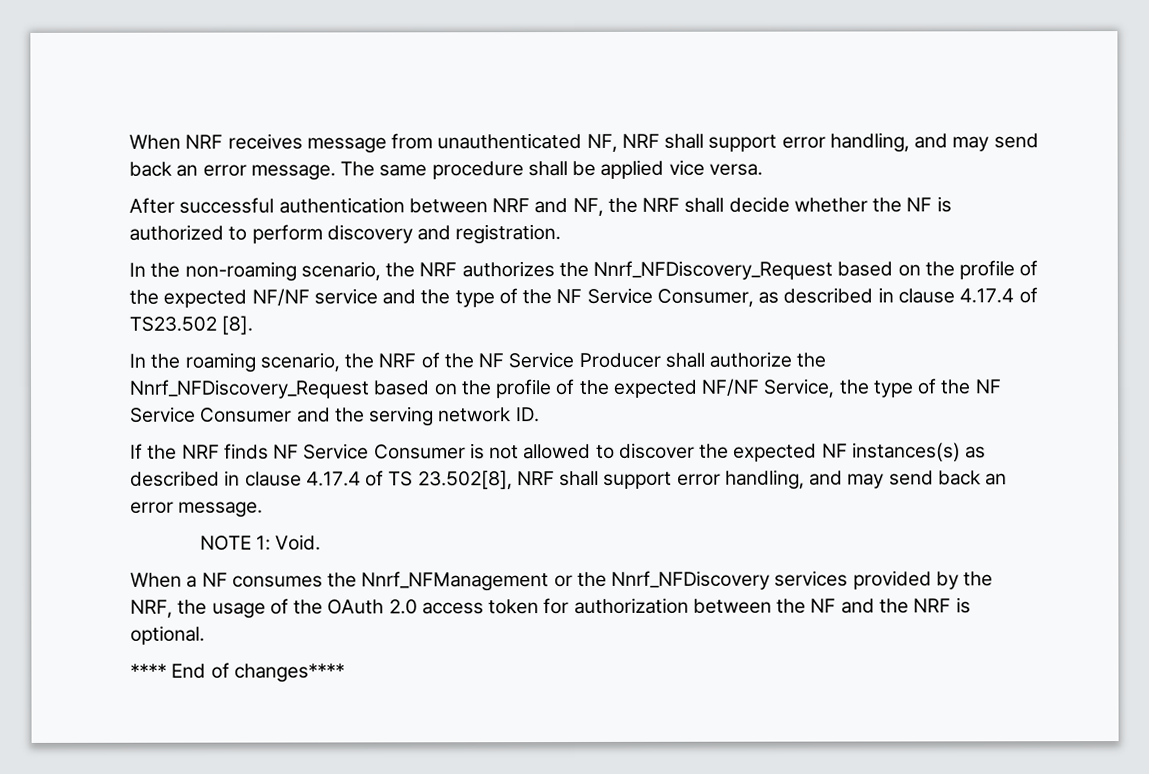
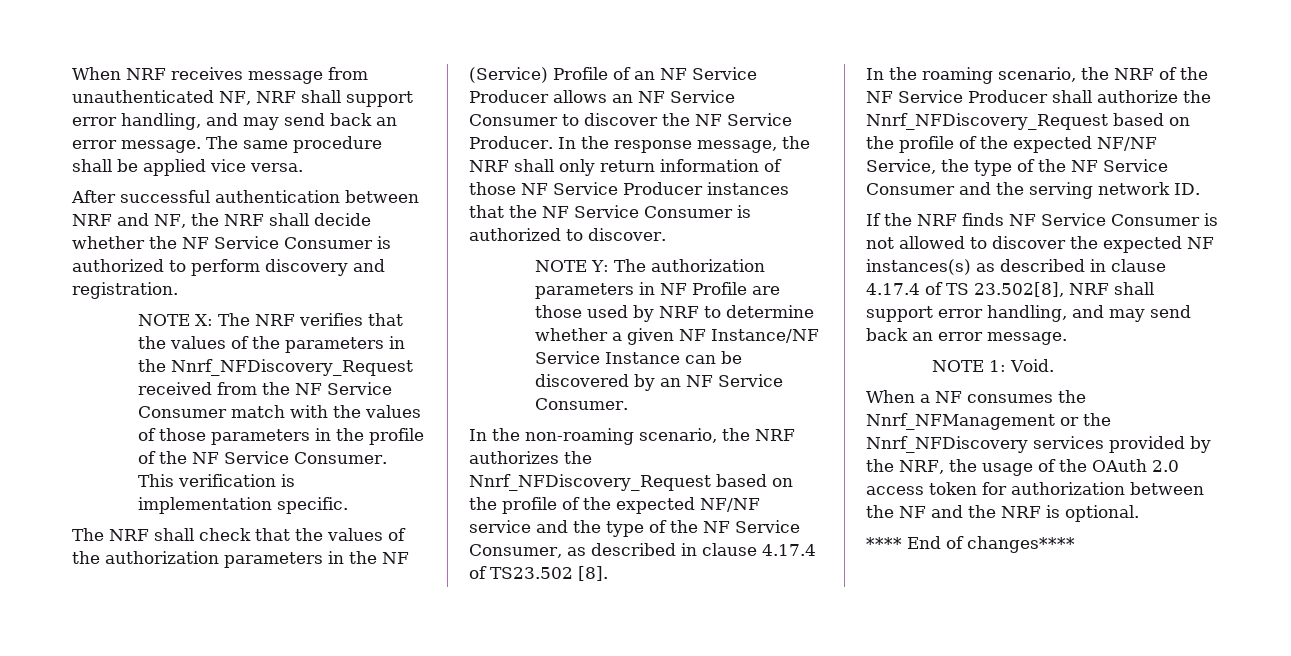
(933, 204) none -> [214,236,373,249] Service Consumer
(562, 234) none -> [137,313,403,326] [137,336,405,353] [137,359,413,376] [137,382,392,395] [137,405,421,418] [137,428,424,445] [137,451,387,464] [137,474,295,487] [137,497,348,514] [72,528,406,541] [72,551,409,568] [469,67,757,83] [469,90,735,103] [469,113,792,126] [469,136,810,153] [469,159,782,176] [469,182,789,195] [469,205,751,218] [469,228,666,241] [534,259,765,272] [534,282,780,299] [534,305,814,322] [534,328,819,345] [534,351,742,364] [534,374,783,391] [534,398,628,410] // NOTE X: The NRF verifies that the values of the parameters in the Nnrf_NFDiscovery_Request received from the NF Service Consumer match with the values of those parameters in the profile of the NF Service Consumer. This verification is implementation specific. // The NRF shall check that the values of the authorization parameters in the NF (Service) Profile of an NF Service Producer allows an NF Service Consumer to discover the NF Service Producer. In the response message, the NRF shall only return information of those NF Service Producer instances that the NF Service Consumer is authorized to discover. // NOTE Y: The authorization parameters in NF Profile are those used by NRF to determine whether a given NF Instance/NF Service Instance can be discovered by an NF Service Consumer.

